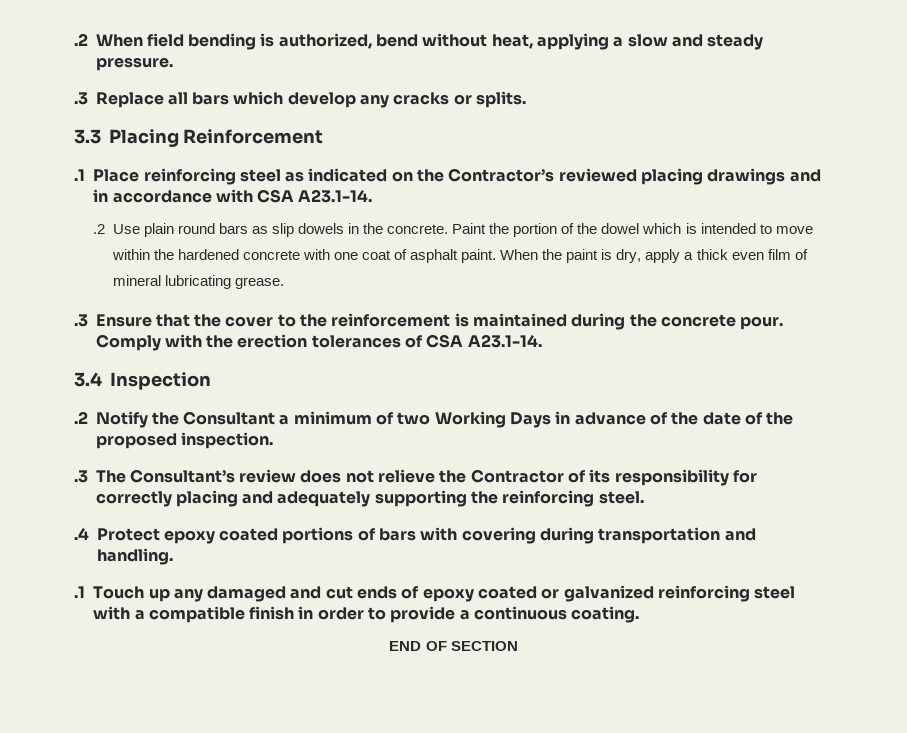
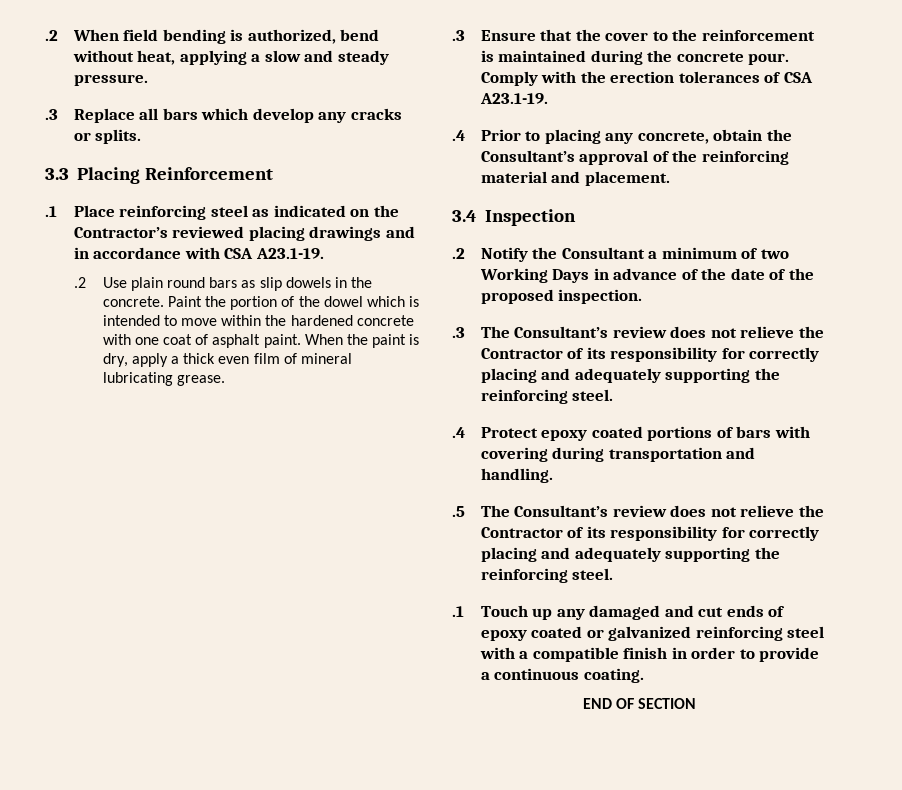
[298,189,373,203] A23.1-14. -> [255,248,324,259] A23.1-19.
[467,334,542,348] A23.1-14. -> [479,93,548,104] [452,129,792,144] [480,150,789,165] [480,171,670,186] A23.1-19. // .4 Prior to placing any concrete, obtain the Consultant’s approval of the reinforcing material and placement.
(173, 556) none -> [452,505,824,517] [480,526,820,541] [480,547,780,562] [480,568,614,583] // .5 The Consultant’s review does not relieve the Contractor of its responsibility for correctly placing and adequately supporting the reinforcing steel.

